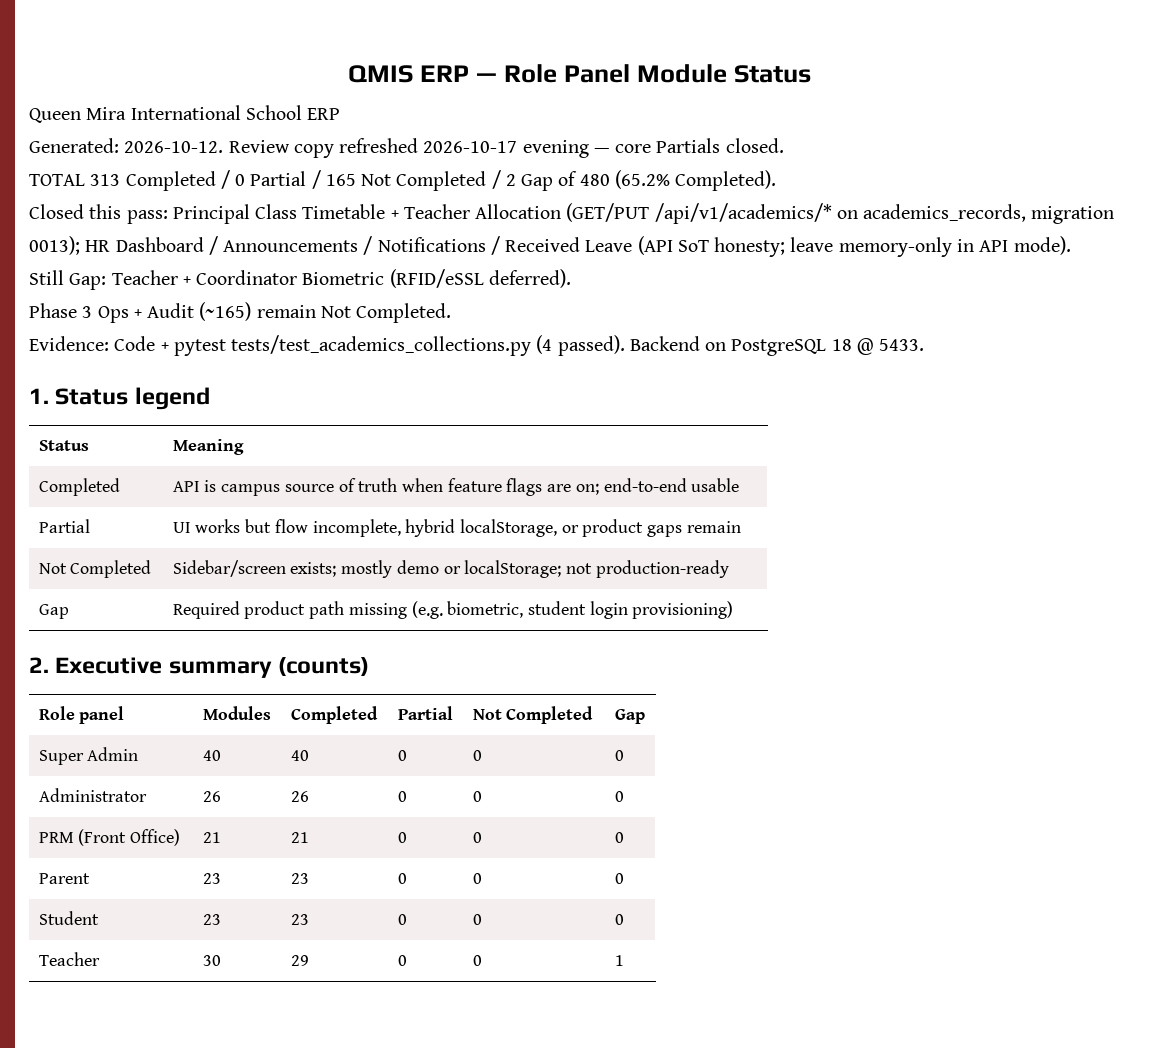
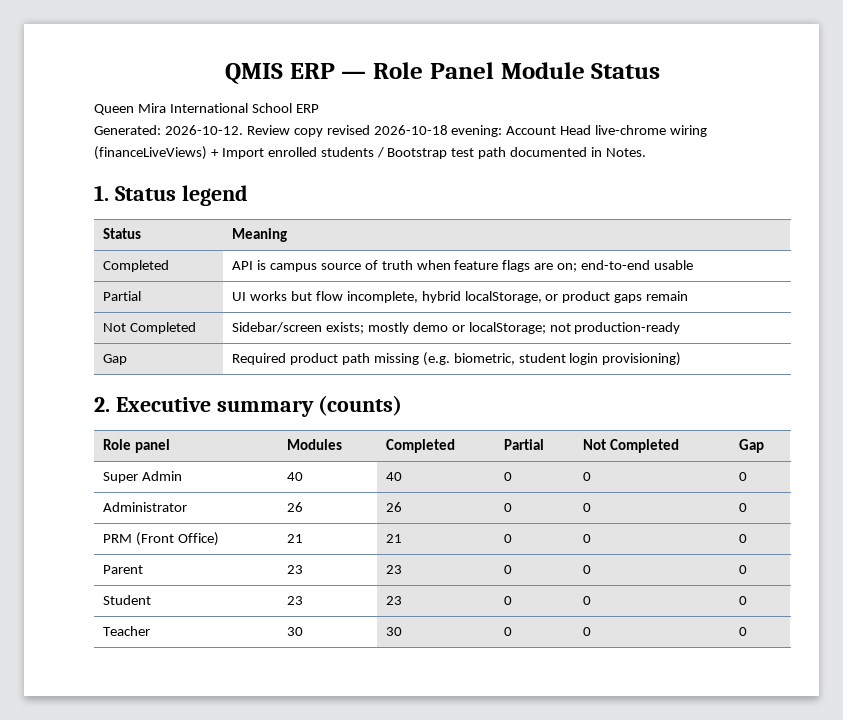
[339,138,784,158] [29,170,777,191] [29,203,1115,224] [29,236,1071,257] [29,269,571,290] [29,302,452,323] [29,335,925,356] refreshed 2026-10-17 evening — core Partials closed. // TOTAL 313 Completed / 0 Partial / 165 Not Completed / 2 Gap of 480 (65.2% Completed). // Closed this pass: Principal Class Timetable + Teacher Allocation (GET/PUT /api/v1/academics/* on academics_records, migration 0013); HR Dashboard / Announcements / Notifications / Received Leave (API SoT honesty; leave memory-only in API mode). // Still Gap: Teacher + Coordinator Biometric (RFID/eSSL deferred). // Phase 3 Ops + Audit (~165) remain Not Completed. // Evidence: Code + pytest tests/test_academics_collections.py (4 passed). Backend on PostgreSQL 18 @ 5433. -> [326,125,708,137] [94,146,647,160] revised 2026-10-18 evening: Account Head live-chrome wiring (financeLiveViews) + Import enrolled students / Bootstrap test path documented in Notes.
[290,955,309,966] [397,955,407,966] [472,955,482,966] [614,955,624,966] 29 | 0 | 0 | 1 -> [386,627,403,636] [504,627,513,636] [583,627,592,636] [739,627,748,636] 30 | 0 | 0 | 0

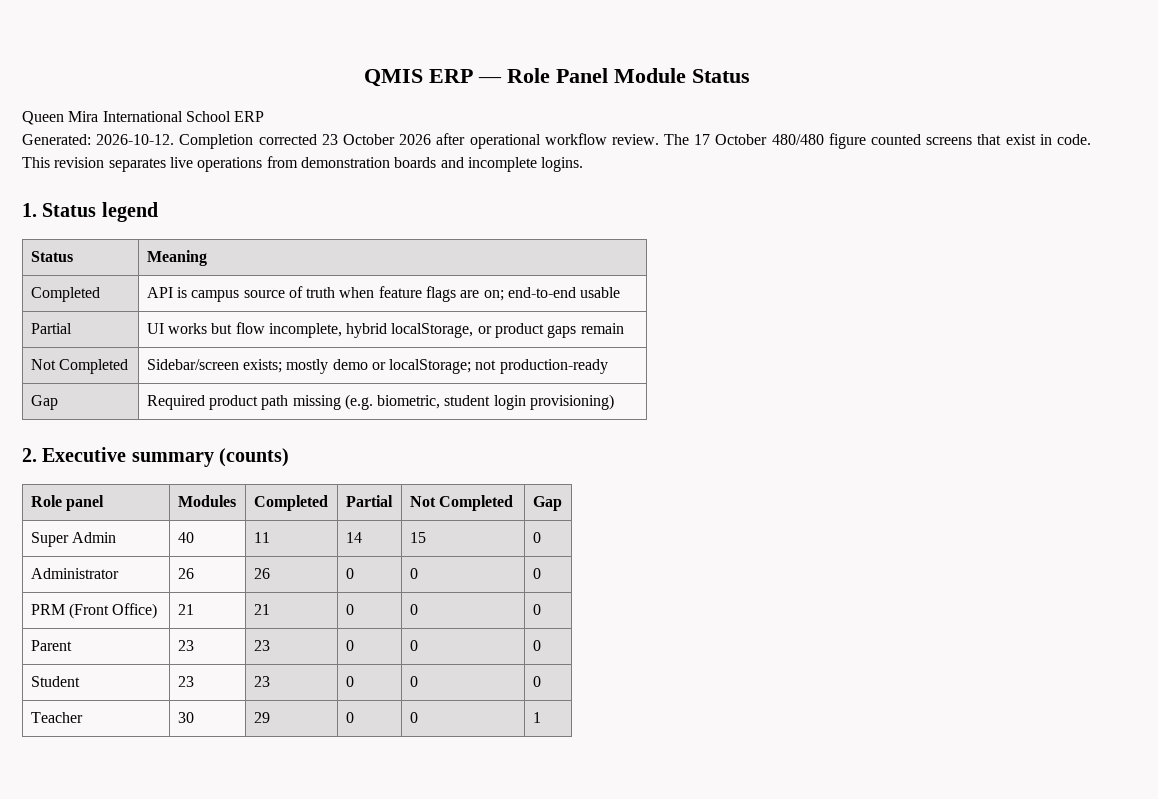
[246,125,708,137] [94,146,647,160] Review copy revised 2026-10-18 evening: Account Head live-chrome wiring (financeLiveViews) + Import enrolled students / Bootstrap test path documented in Notes. -> [179,133,1091,149] [22,156,584,172] Completion corrected 23 October 2026 after operational workflow review. The 17 October 480/480 figure counted screens that exist in code. This revision separates live operations from demonstration boards and incomplete logins.
[386,472,403,481] [504,472,513,481] [583,472,592,481] 40 | 0 | 0 -> [253,532,270,543] [345,532,362,543] [409,532,426,543] 11 | 14 | 15
[386,627,403,636] [504,627,513,636] [583,627,592,636] [739,627,748,636] 30 | 0 | 0 | 0 -> [253,712,270,723] [345,712,354,723] [409,712,418,723] [532,712,541,723] 29 | 0 | 0 | 1

